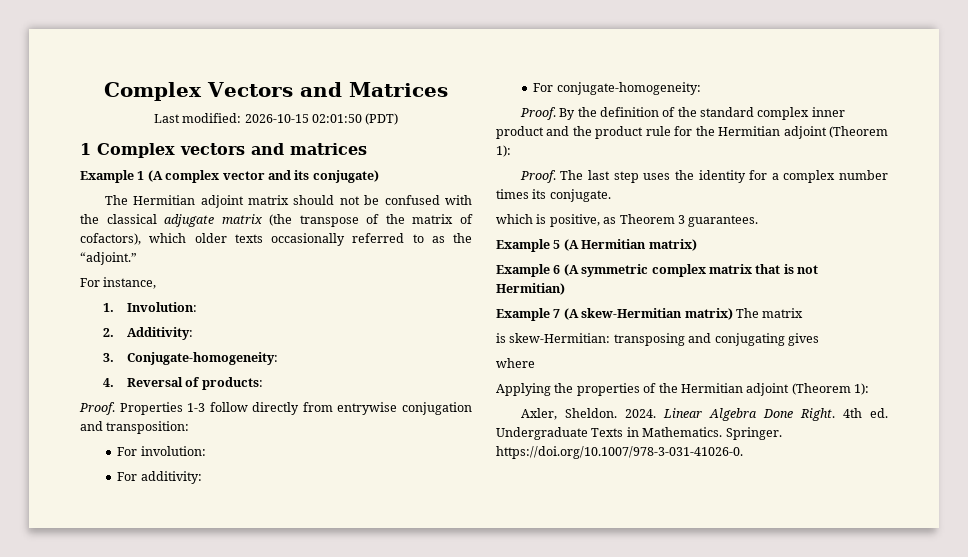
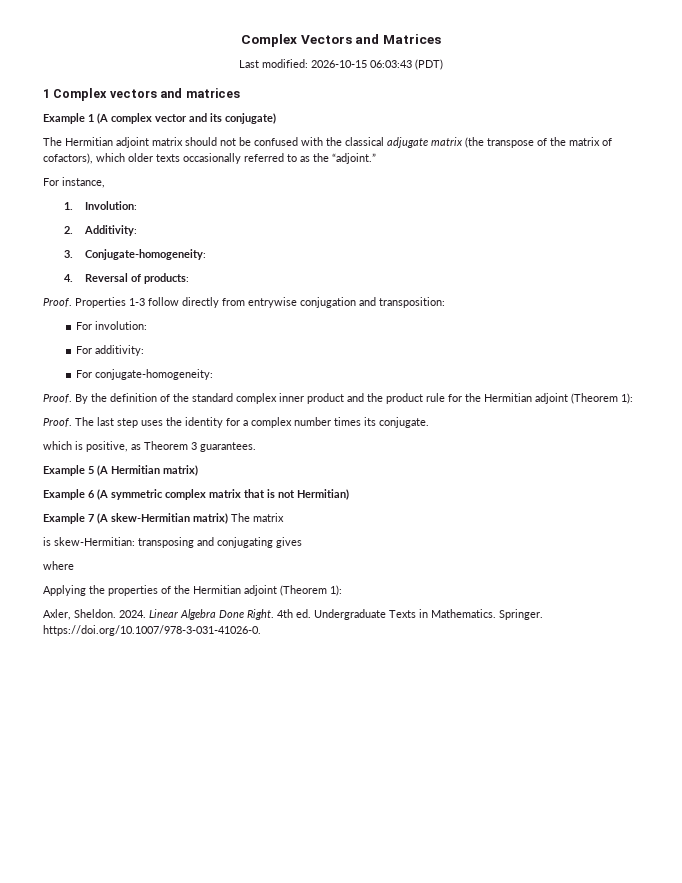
[311,114,362,123] 02:01:50 -> [370,60,412,68] 06:03:43

